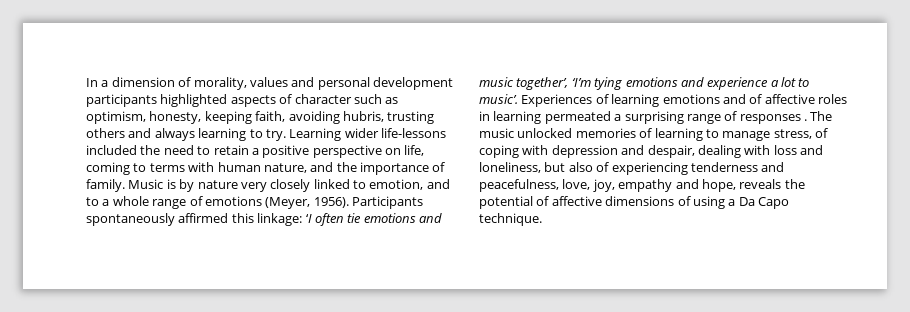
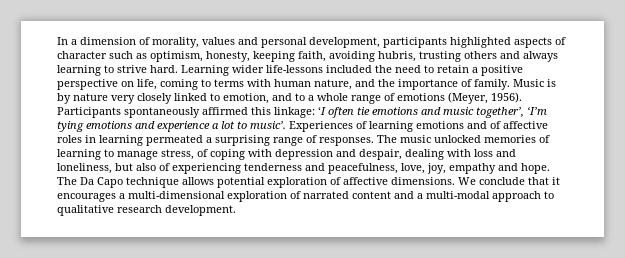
[373,77,453,90] development -> [309,37,380,48] development,
[265,129,286,141] try. -> [117,65,178,73] strive hard.
[739,114,807,124] responses . -> [319,137,374,146] responses.
[701,179,805,192] [479,196,789,209] [479,213,542,226] hope, reveals the potential of affective dimensions of using a Da Capo technique. -> [521,163,550,174] [57,177,560,188] [57,191,554,202] [57,205,236,216] hope. The Da Capo technique allows potential exploration of affective dimensions. We conclude that it encourages a multi-dimensional exploration of narrated content and a multi-modal approach to qualitative research development.

